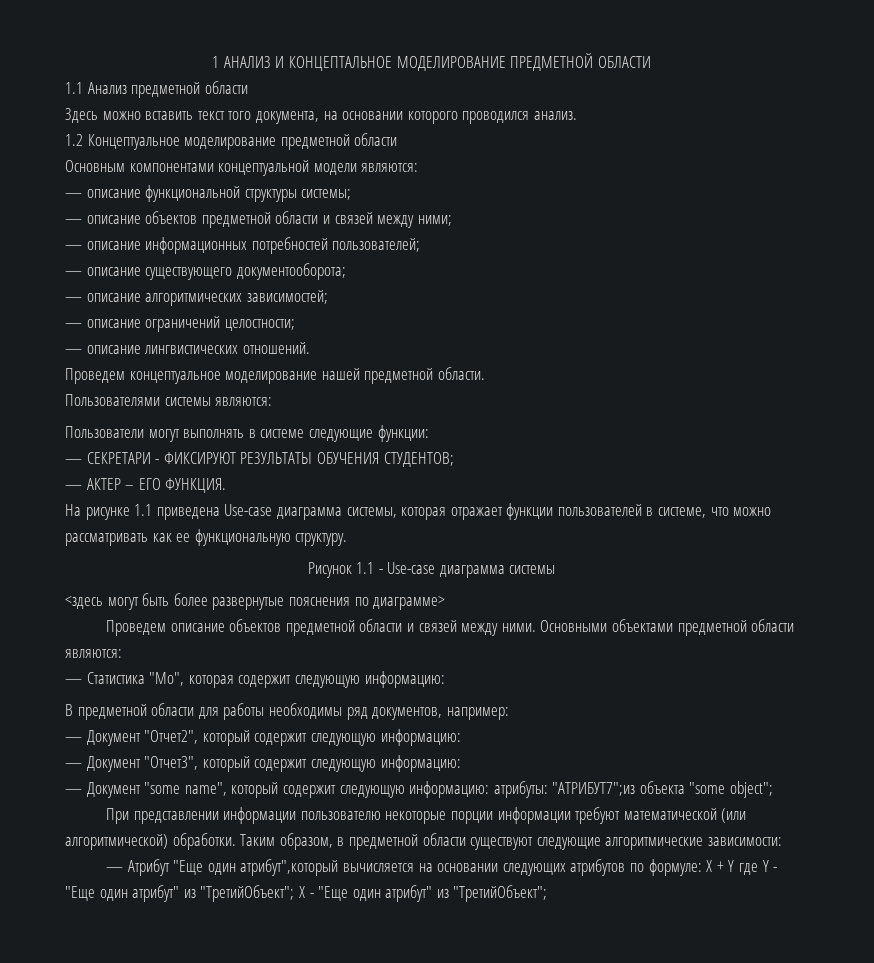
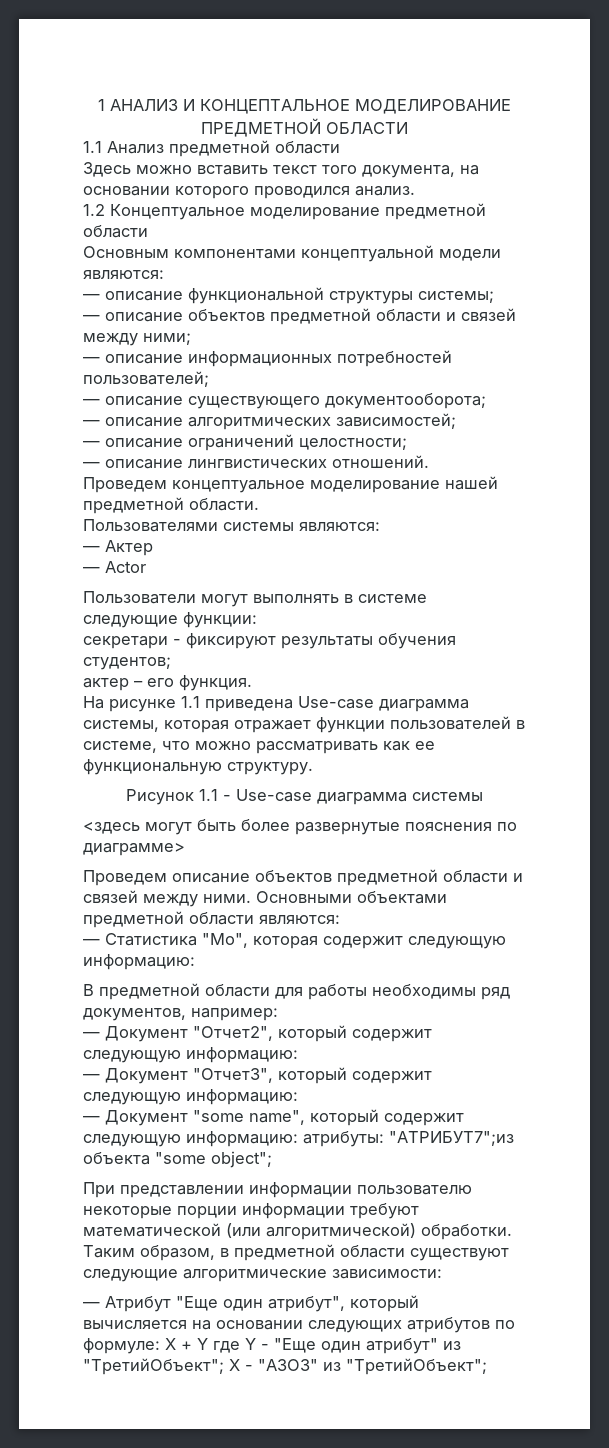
(273, 401) none -> [83,540,153,556] [83,561,146,573] // — Актер // — Actor
[65,452,454,467] [65,478,227,493] — СЕКРЕТАРИ - ФИКСИРУЮТ РЕЗУЛЬТАТЫ ОБУЧЕНИЯ СТУДЕНТОВ; // — АКТЕР – ЕГО ФУНКЦИЯ. -> [83,633,456,649] [83,657,171,670] [83,675,252,691] секретари - фиксируют результаты обучения студентов; // актер – его функция.
[240,859,339,876] атрибут",который -> [268,1295,419,1312] атрибут", который
[318,885,433,902] "Еще один атрибут" -> [258,1359,318,1371] "А3О3"

